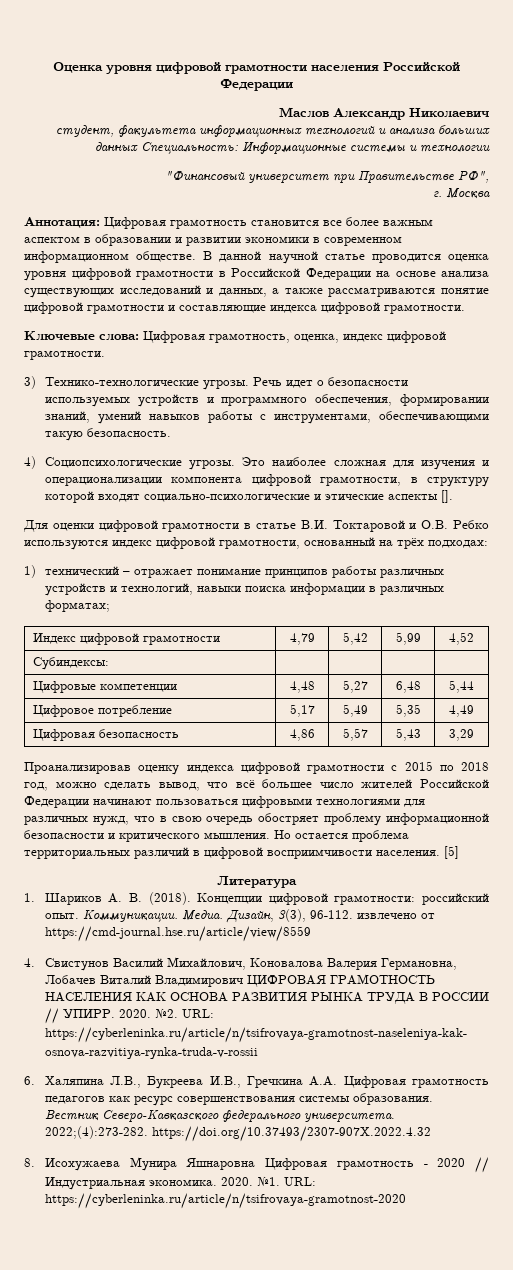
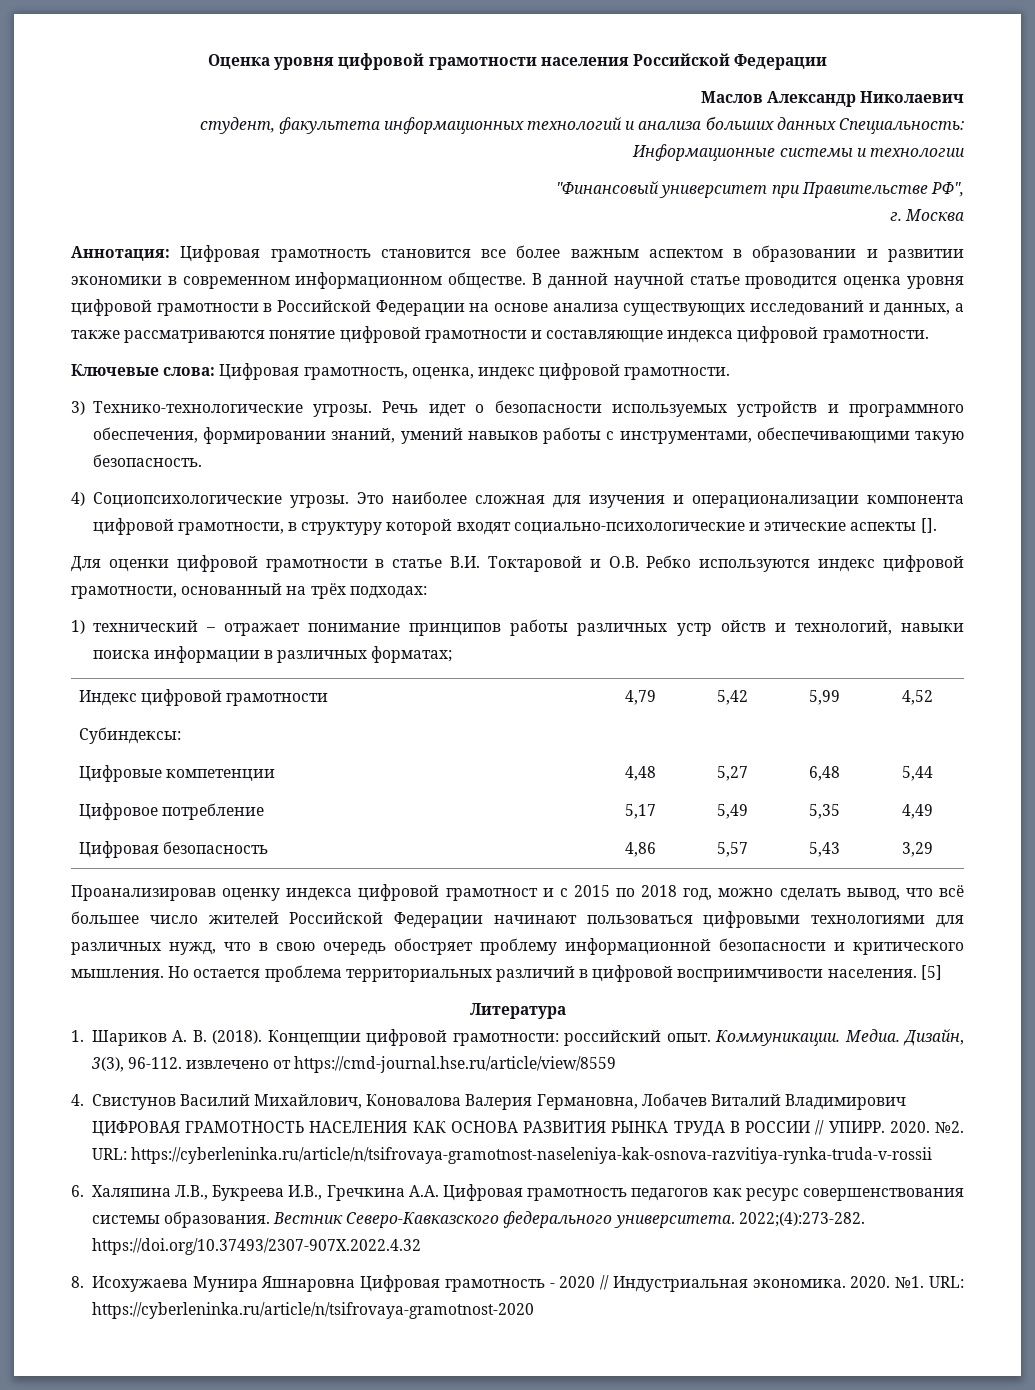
[44,583,106,596] устройств -> [676,620,766,636] устр ойств
[307,764,384,774] грамотности -> [445,888,554,901] грамотност и

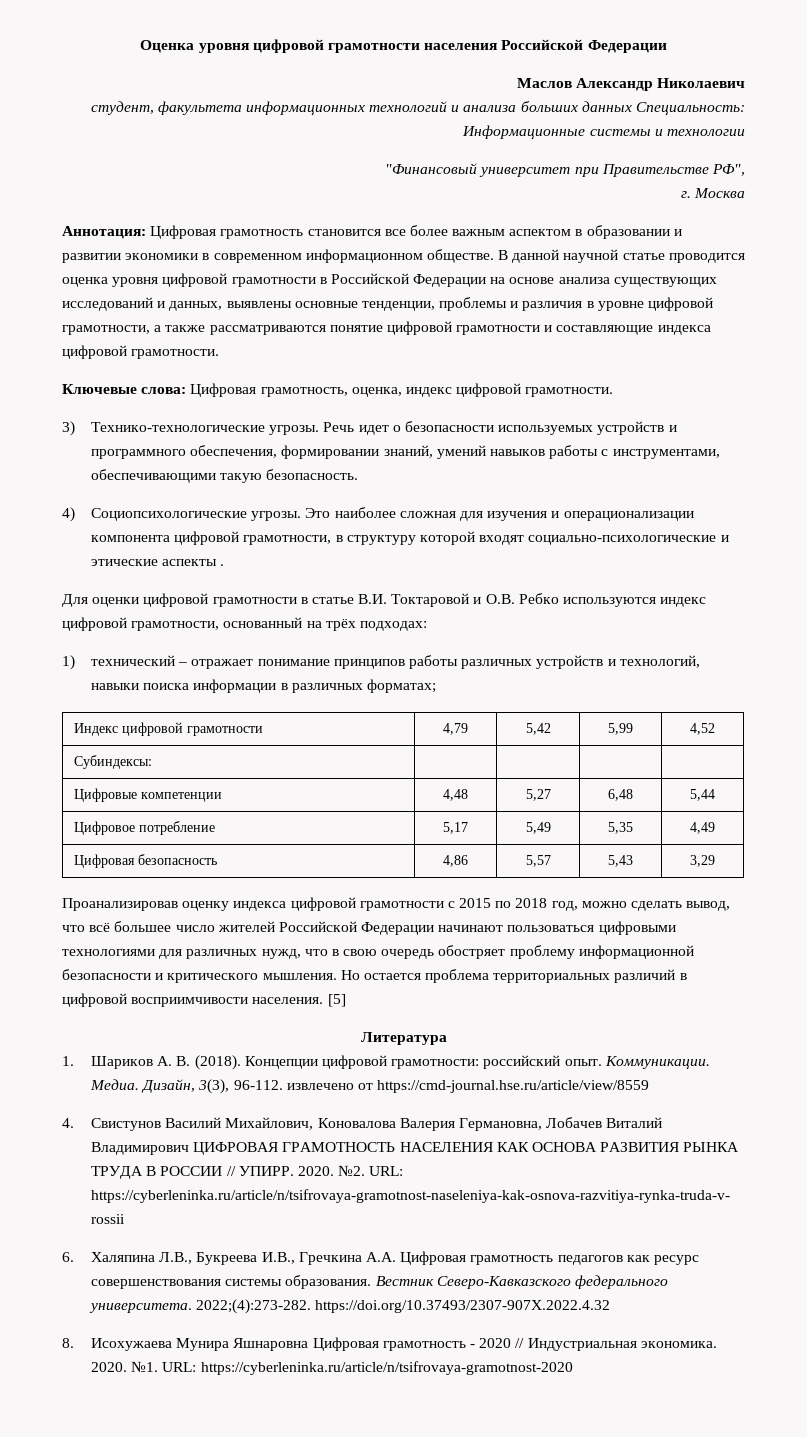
(951, 309) none -> [226,297,714,311] [62,325,150,335] выявлены основные тенденции, проблемы и различия в уровне цифровой грамотности,
[920,518,937,533] []. -> [220,564,225,566] .
[676,620,766,636] устр ойств -> [536,655,604,669] устройств
[445,888,554,901] грамотност и -> [359,901,444,911] грамотности

